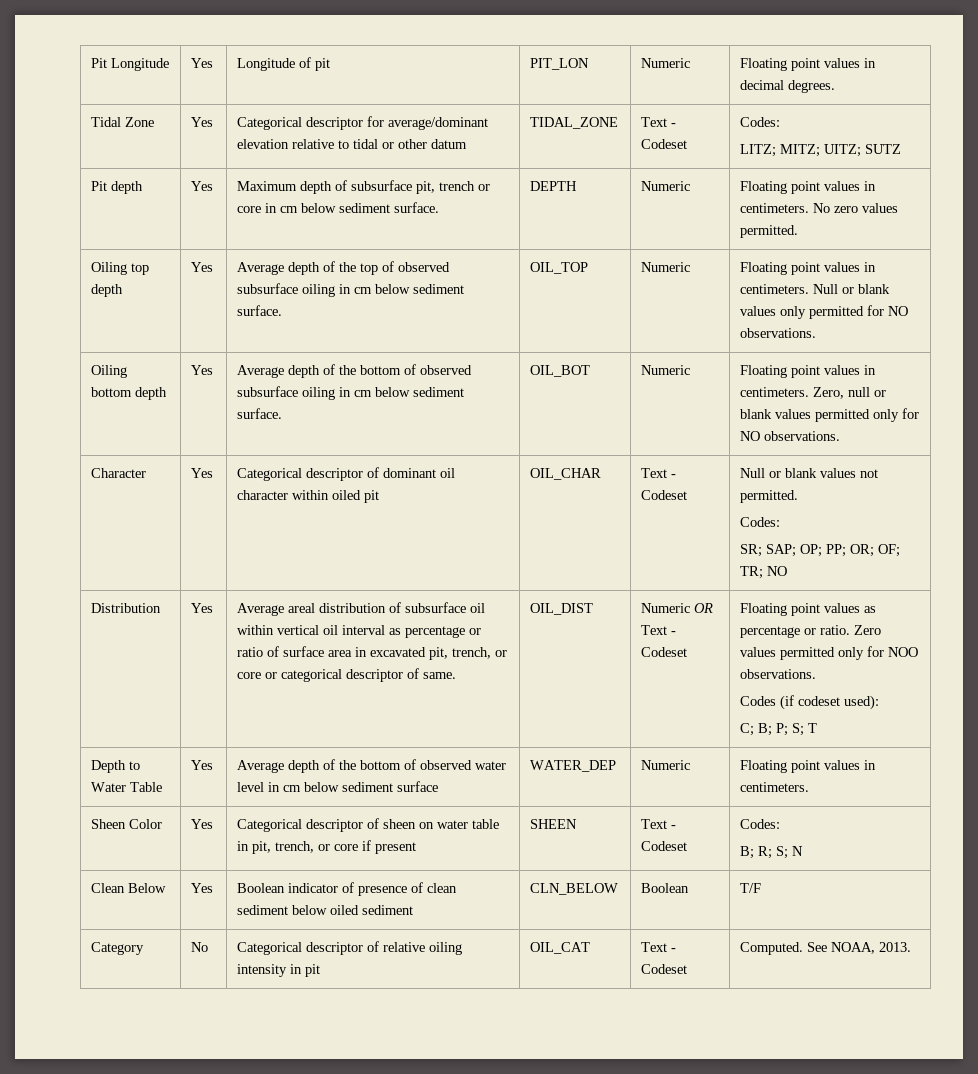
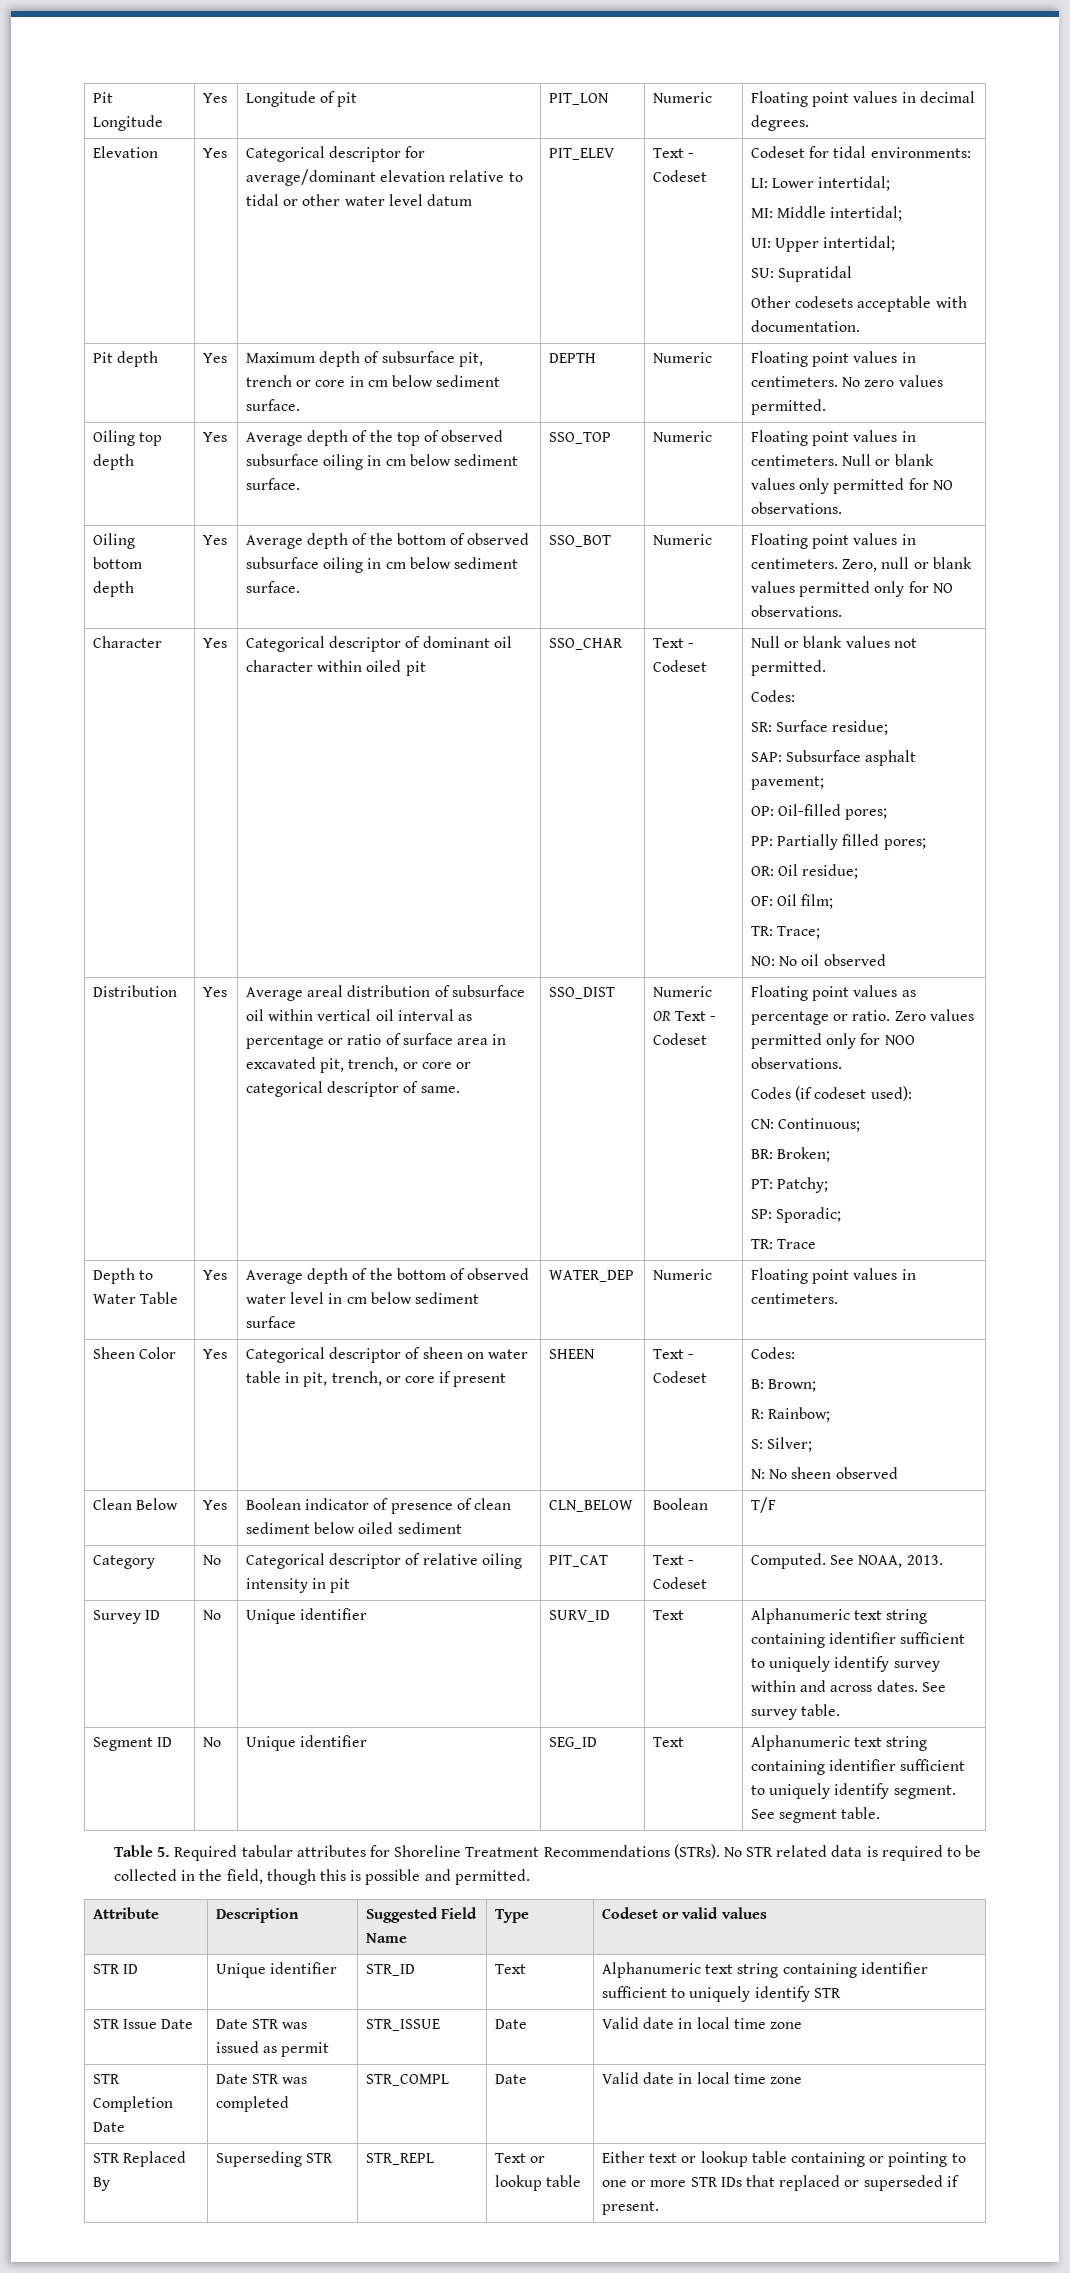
[91,117,155,127] Tidal Zone -> [93,146,159,158] Elevation
(428, 144) none -> [344,194,423,206] water level
[530,117,619,129] [641,117,677,127] [641,139,688,149] [740,117,781,127] [740,144,902,157] TIDAL_ZONE | Text - Codeset | Codes: // LITZ; MITZ; UITZ; SUTZ -> [549,148,616,160] [653,148,695,158] [653,170,708,182] [751,146,971,158] [751,176,891,191] [751,206,903,221] [751,236,896,252] [751,266,853,282] [751,296,967,312] [751,320,861,332] PIT_ELEV | Text - Codeset | Codeset for tidal environments: // LI: Lower intertidal; // MI: Middle intertidal; // UI: Upper intertidal; // SU: Supratidal // Other codesets acceptable with documentation.
[530,262,589,274] OIL_TOP -> [549,432,612,444] SSO_TOP
[530,365,591,377] OIL_BOT -> [549,535,612,547] SSO_BOT
[530,468,602,480] OIL_CHAR -> [549,638,624,650] SSO_CHAR
[740,544,901,557] [740,566,788,579] SR; SAP; OP; PP; OR; OF; TR; NO -> [751,720,889,735] [751,750,917,766] [751,776,825,790] [751,804,888,820] [751,834,926,850] [751,864,859,879] [751,894,834,909] [751,926,821,939] [751,954,886,966] SR: Surface residue; // SAP: Subsurface asphalt pavement; // OP: Oil-filled pores; // PP: Partially filled pores; // OR: Oil residue; // OF: Oil film; // TR: Trace; // NO: No oil observed
[530,603,594,615] OIL_DIST -> [549,987,616,999] SSO_DIST
[740,723,818,736] C; B; P; S; T -> [751,1118,861,1132] [751,1147,831,1162] [751,1177,829,1193] [751,1207,842,1223] [751,1239,817,1249] CN: Continuous; // BR: Broken; // PT: Patchy; // SP: Sporadic; // TR: Trace
[740,846,804,859] B; R; S; N -> [751,1379,817,1392] [751,1407,831,1422] [751,1437,813,1452] [751,1467,898,1479] B: Brown; // R: Rainbow; // S: Silver; // N: No sheen observed
[530,942,591,954] OIL_CAT -> [549,1555,609,1567] PIT_CAT
(912, 947) none -> [93,1610,161,1624] [203,1610,222,1620] [246,1608,368,1624] [549,1610,611,1622] [653,1610,685,1620] [751,1608,928,1624] [751,1632,966,1648] [751,1656,940,1672] [751,1680,946,1692] [751,1704,841,1720] [93,1737,173,1751] [203,1737,222,1747] [246,1735,368,1751] [549,1737,598,1749] [653,1737,685,1747] [751,1735,928,1751] [751,1759,966,1775] [751,1783,956,1799] [751,1807,881,1823] [114,1844,982,1861] [114,1869,530,1885] [93,1907,160,1919] [216,1908,300,1923] [366,1907,478,1923] [366,1933,408,1943] [495,1909,530,1923] [602,1907,767,1919] [93,1964,139,1974] [216,1962,338,1978] [366,1964,416,1976] [495,1964,527,1974] [602,1962,928,1978] [602,1986,841,2002] [93,2019,194,2029] [216,2019,308,2029] [216,2041,330,2057] [366,2019,441,2031] [495,2019,528,2029] [602,2017,802,2029] [93,2074,121,2084] [93,2096,174,2112] [93,2122,126,2132] [216,2074,308,2084] [216,2096,290,2112] [366,2074,450,2086] [495,2074,528,2084] [602,2072,802,2084] [93,2151,187,2167] [93,2177,111,2191] [216,2151,334,2167] [366,2153,435,2165] [495,2153,546,2163] [495,2175,582,2191] [602,2151,966,2167] [602,2175,959,2191] [602,2201,660,2215] // Survey ID | No | Unique identifier | SURV_ID | Text | Alphanumeric text string containing identifier sufficient to uniquely identify survey within and across dates. See survey table. // Segment ID | No | Unique identifier | SEG_ID | Text | Alphanumeric text string containing identifier sufficient to uniquely identify segment. See segment table. // Table 5. Required tabular attributes for Shoreline Treatment Recommendations (STRs). No STR related data is required to be collected in the field, though this is possible and permitted. // Attribute | Description | Suggested Field Name | Type | Codeset or valid values // STR ID | Unique identifier | STR_ID | Text | Alphanumeric text string containing identifier sufficient to uniquely identify STR // STR Issue Date | Date STR was issued as permit | STR_ISSUE | Date | Valid date in local time zone // STR Completion Date | Date STR was completed | STR_COMPL | Date | Valid date in local time zone // STR Replaced By | Superseding STR | STR_REPL | Text or lookup table | Either text or lookup table containing or pointing to one or more STR IDs that replaced or superseded if present.

